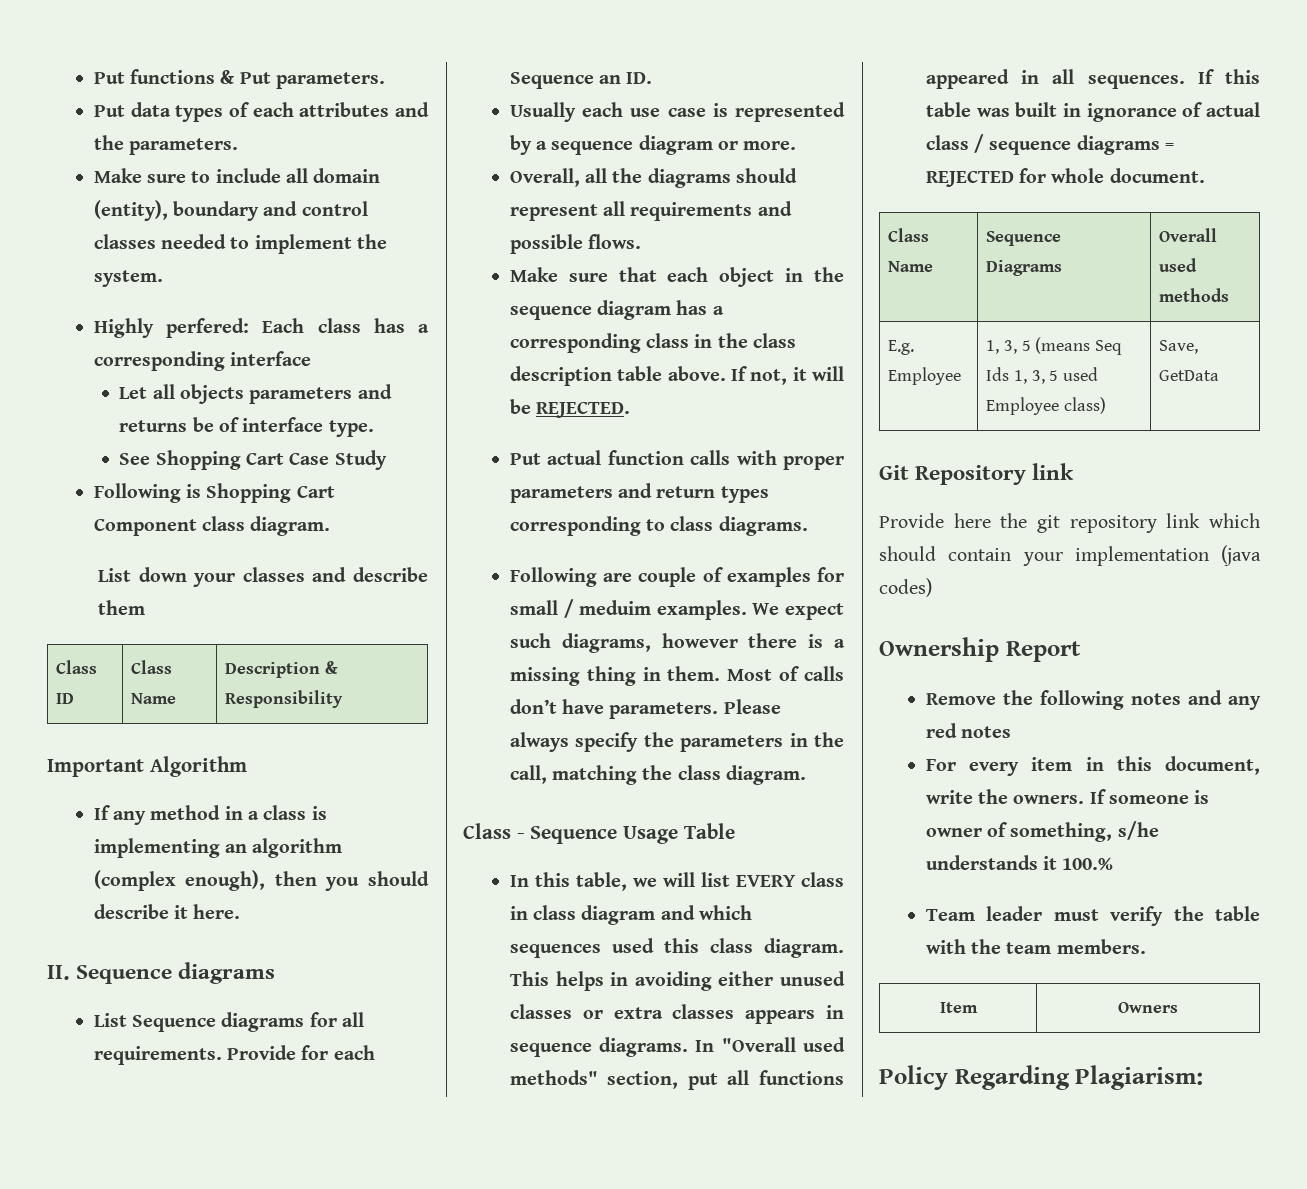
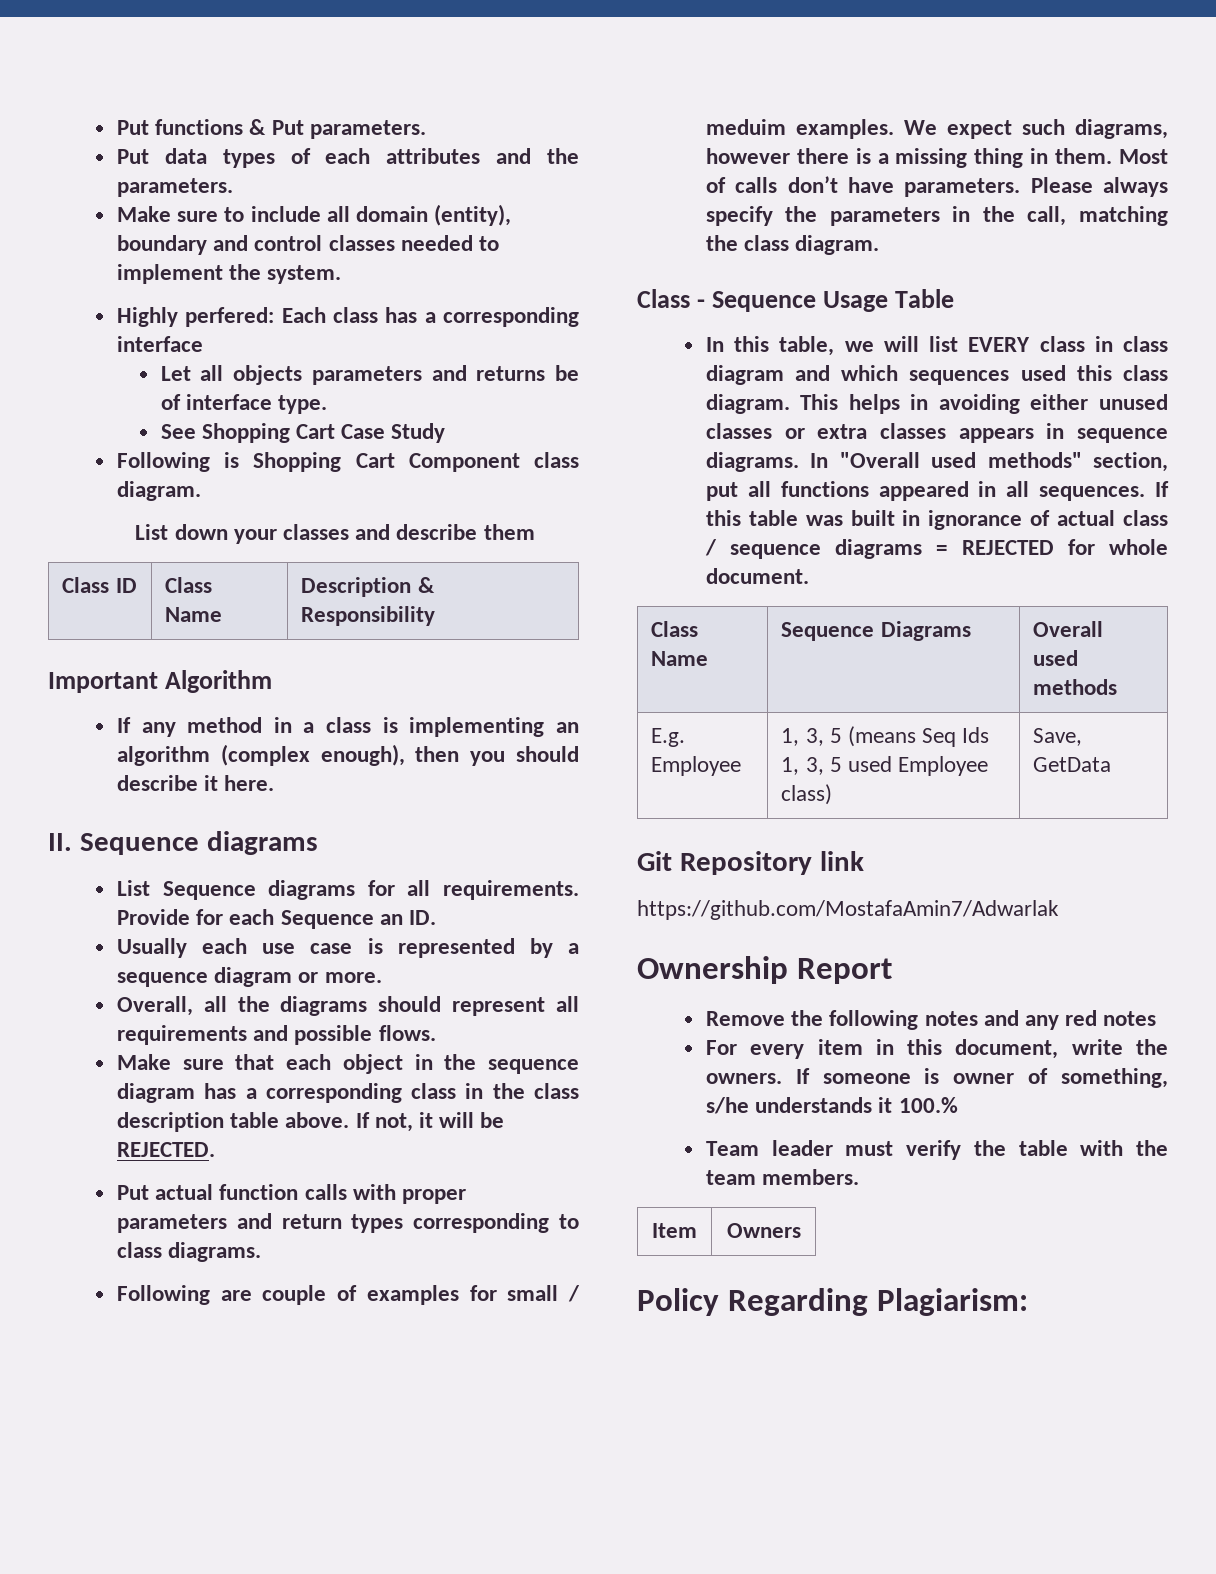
[879,513,1260,533] [879,545,1261,566] [879,578,932,597] Provide here the git repository link which should contain your implementation (java codes) -> [637,900,1059,920] https://github.com/MostafaAmin7/Adwarlak

